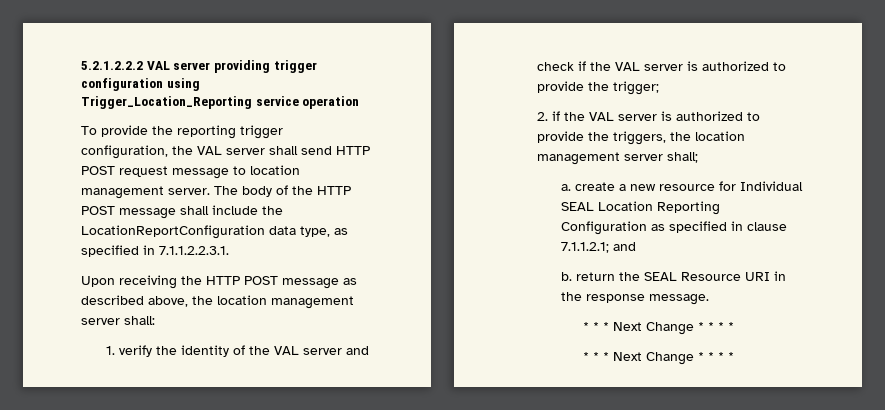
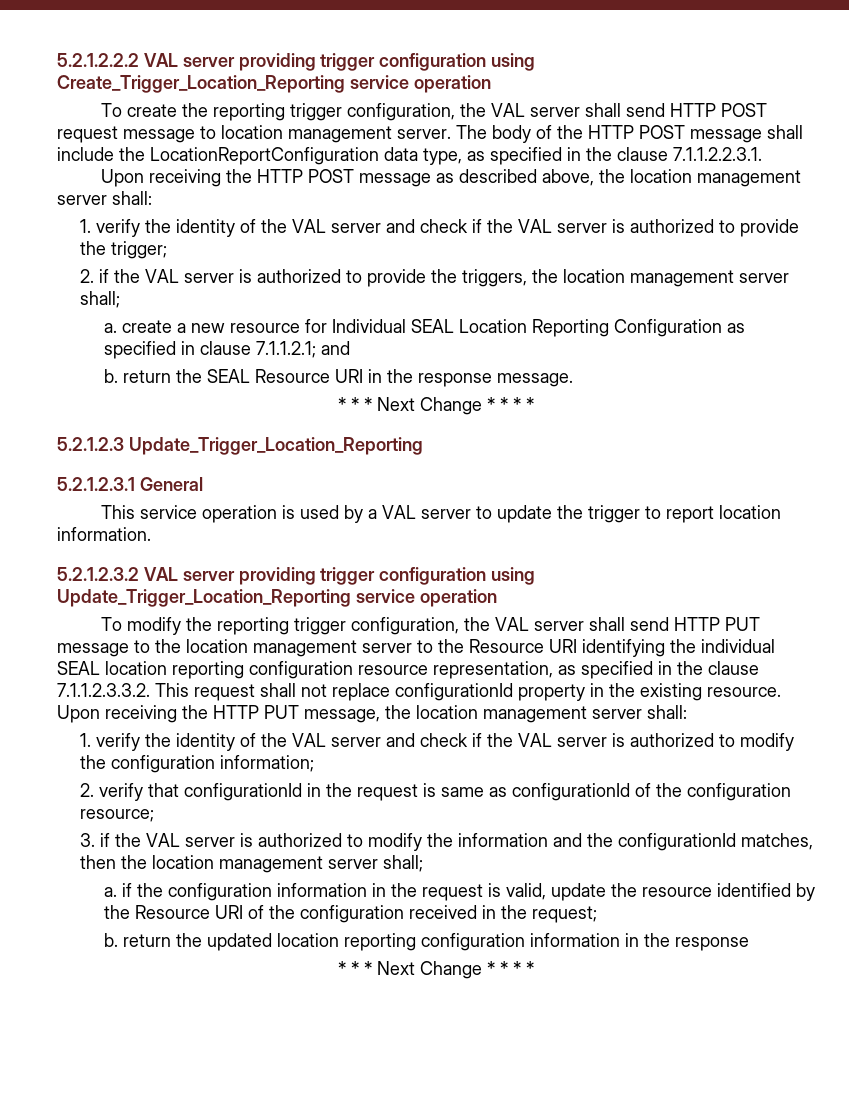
[81,96,360,109] [81,125,148,137] Trigger_Location_Reporting service operation // To provide -> [57,75,491,93] [100,103,177,117] Create_Trigger_Location_Reporting service operation // To create
(155, 250) none -> [586,147,668,161] the clause
(734, 326) none -> [57,437,423,455] [57,477,203,491] [100,505,781,523] [57,527,151,541] [57,567,536,585] [57,589,497,607] [100,617,760,635] [57,639,775,657] [57,661,759,679] [57,683,781,701] [57,705,687,723] [80,733,795,751] [80,755,315,773] [80,783,792,801] [80,809,155,822] [80,833,814,851] [80,855,424,873] [103,883,815,901] [103,905,597,923] [103,933,749,951] // 5.2.1.2.3 Update_Trigger_Location_Reporting // 5.2.1.2.3.1 General // This service operation is used by a VAL server to update the trigger to report location information. // 5.2.1.2.3.2 VAL server providing trigger configuration using Update_Trigger_Location_Reporting service operation // To modify the reporting trigger configuration, the VAL server shall send HTTP PUT message to the location management server to the Resource URI identifying the individual SEAL location reporting configuration resource representation, as specified in the clause 7.1.1.2.3.3.2. This request shall not replace configurationId property in the existing resource. Upon receiving the HTTP PUT message, the location management server shall: // 1. verify the identity of the VAL server and check if the VAL server is authorized to modify the configuration information; // 2. verify that configurationId in the request is same as configurationId of the configuration resource; // 3. if the VAL server is authorized to modify the information and the configurationId matches, then the location management server shall; // a. if the configuration information in the request is valid, update the resource identified by the Resource URI of the configuration received in the request; // b. return the updated location reporting configuration information in the response

